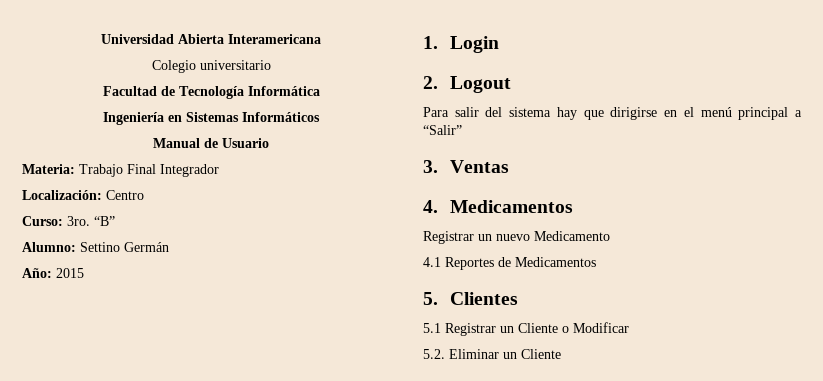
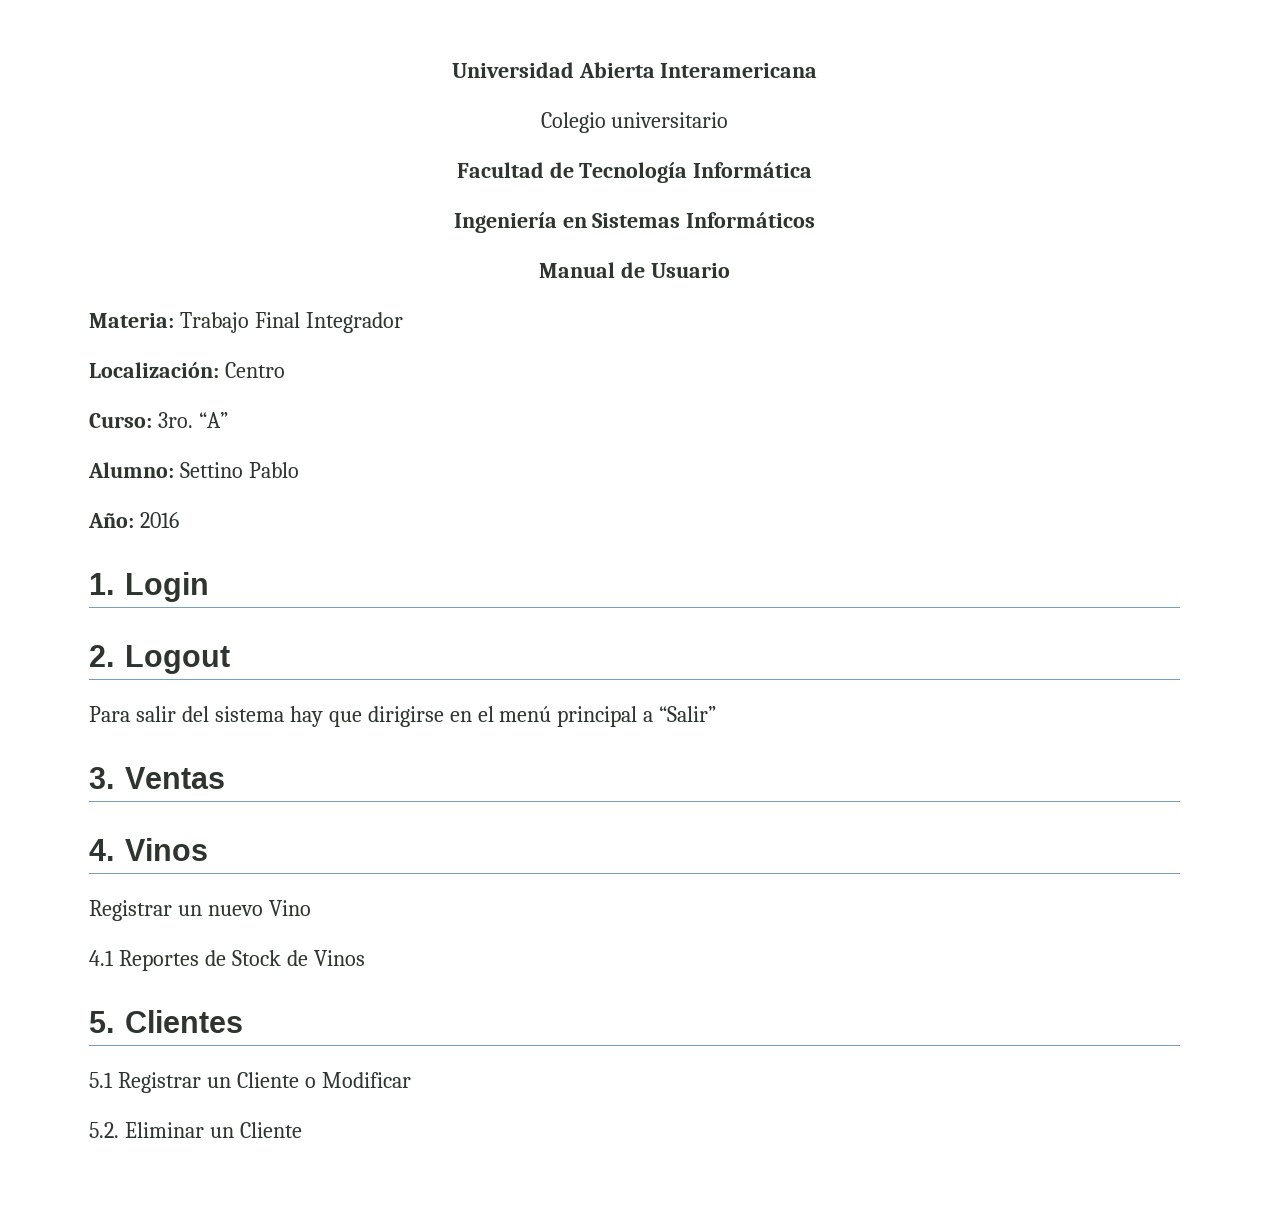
[94,216,115,226] “B” -> [198,412,228,428] “A”
[124,242,169,252] Germán -> [248,462,299,478] Pablo
[56,268,84,278] 2015 -> [139,512,179,528] 2016
[450,200,574,213] Medicamentos -> [125,838,208,861] Vinos
[534,231,610,241] Medicamento -> [268,900,311,916] Vino
[515,257,596,267] Medicamentos -> [231,950,365,966] Stock de Vinos

